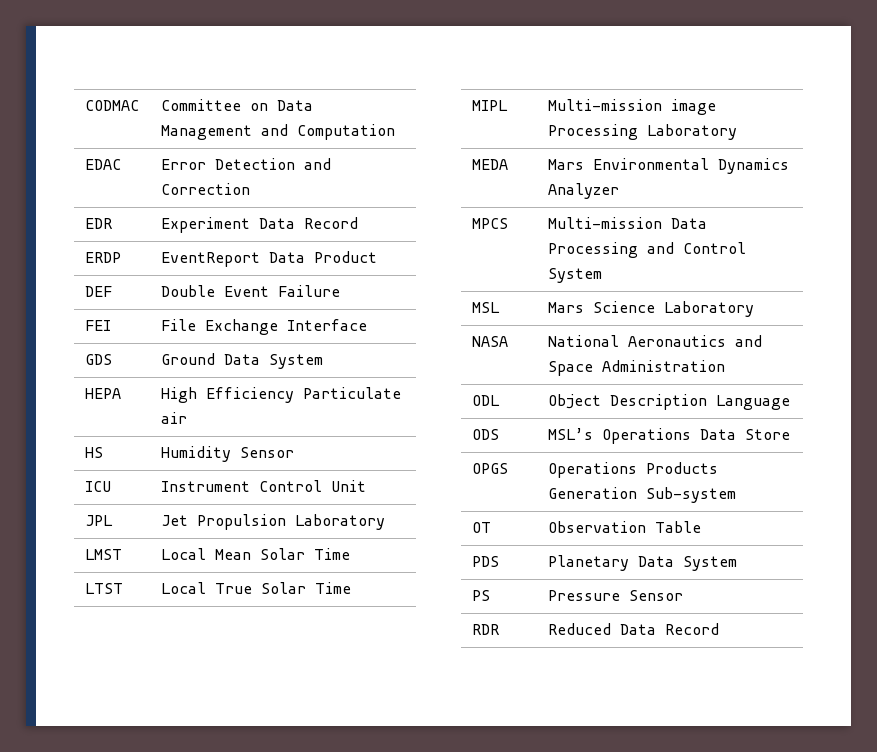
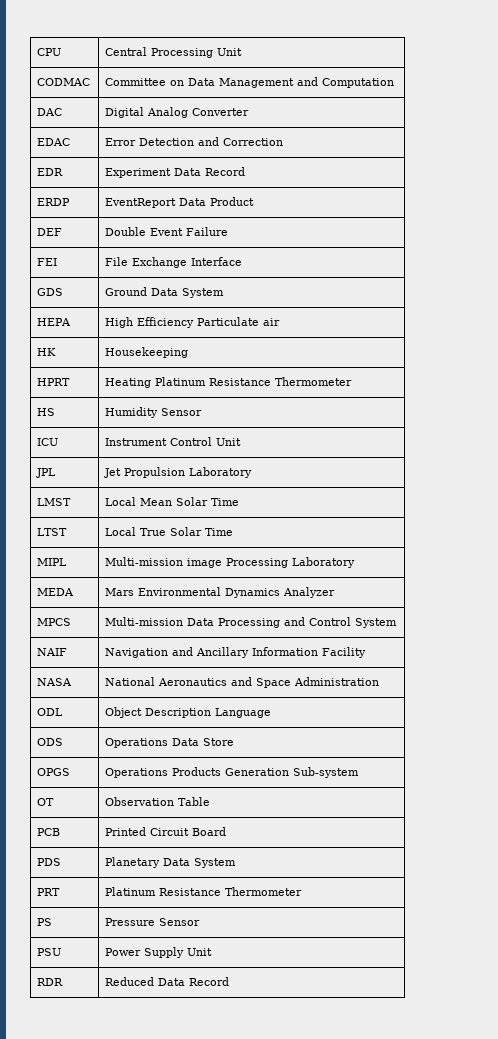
(84, 105) none -> [37,48,62,56] [105,47,243,58] CPU | Central Processing Unit //
(395, 132) none -> [37,108,63,116] [105,107,250,118] // DAC | Digital Analog Converter
(187, 418) none -> [37,348,57,356] [105,347,189,358] [37,378,71,386] [105,377,353,388] // HK | Housekeeping // HPRT | Heating Platinum Resistance Thermometer
[471,302,500,313] [547,301,754,317] MSL | Mars Science Laboratory -> [37,648,68,656] [105,647,367,658] NAIF | Navigation and Ancillary Information Facility
[547,428,593,440] MSL’s -> (64, 742) none
(701, 527) none -> [37,828,61,836] [105,827,227,836] // PCB | Printed Circuit Board
(737, 563) none -> [37,888,61,896] [105,887,303,896] // PRT | Platinum Resistance Thermometer
(683, 595) none -> [37,948,62,956] [105,947,213,958] // PSU | Power Supply Unit

